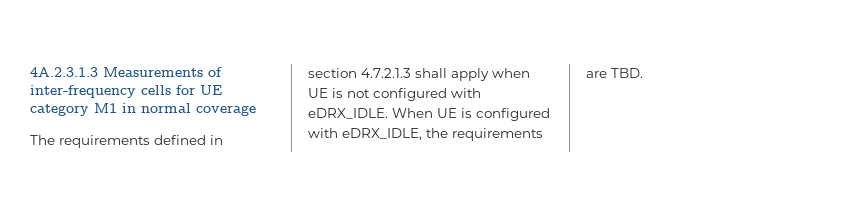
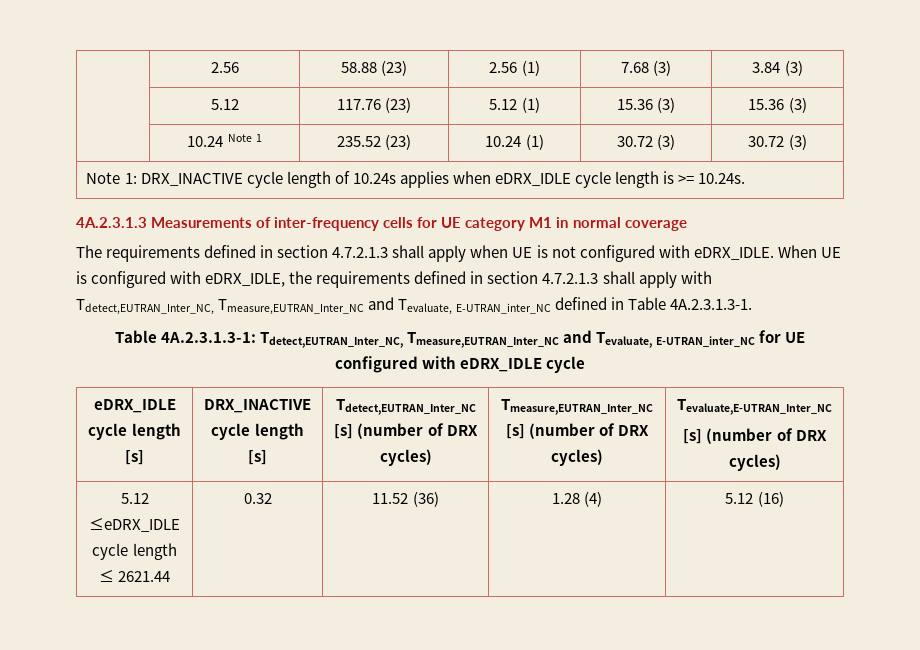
(30, 72) none -> [210,62,239,73] [340,60,408,76] [489,60,540,76] [620,60,672,76] [752,60,803,76] [210,99,239,110] [336,97,412,113] [489,97,540,113] [616,97,676,113] [748,97,807,113] [187,134,262,147] [336,134,412,150] [485,134,544,150] [616,134,676,150] [748,134,807,150] [86,171,746,188] | 2.56 | 58.88 (23) | 2.56 (1) | 7.68 (3) | 3.84 (3) // | 5.12 | 117.76 (23) | 5.12 (1) | 15.36 (3) | 15.36 (3) // | 10.24 Note 1 | 235.52 (23) | 10.24 (1) | 30.72 (3) | 30.72 (3) // Note 1: DRX_INACTIVE cycle length of 10.24s applies when eDRX_IDLE cycle length is >= 10.24s. //
[586,68,643,78] are TBD. -> [414,271,712,288] [76,297,753,314] [114,330,806,348] [334,356,586,373] [93,399,176,413] [88,423,181,440] [125,450,144,465] [204,399,311,413] [211,423,304,440] [248,450,267,465] [335,399,476,415] [334,423,478,439] [379,449,432,466] [501,399,653,415] [505,423,650,439] [551,449,603,466] [677,399,832,415] [683,428,827,444] [728,454,781,471] [120,493,149,504] [89,518,180,532] [92,543,177,560] [98,570,171,582] [243,493,272,504] [372,491,439,507] [551,491,603,507] [725,491,784,507] defined in section 4.7.2.1.3 shall apply with Tdetect,EUTRAN_Inter_NC, Tmeasure,EUTRAN_Inter_NC and Tevaluate, E-UTRAN_inter_NC defined in Table 4A.2.3.1.3-1. // Table 4A.2.3.1.3-1: Tdetect,EUTRAN_Inter_NC, Tmeasure,EUTRAN_Inter_NC and Tevaluate, E-UTRAN_inter_NC for UE configured with eDRX_IDLE cycle // eDRX_IDLE cycle length [s] | DRX_INACTIVE cycle length [s] | Tdetect,EUTRAN_Inter_NC [s] (number of DRX cycles) | Tmeasure,EUTRAN_Inter_NC [s] (number of DRX cycles) | Tevaluate,E-UTRAN_Inter_NC // [s] (number of DRX cycles) // 5.12 ≤eDRX_IDLE cycle length ≤ 2621.44 | 0.32 | 11.52 (36) | 1.28 (4) | 5.12 (16)

